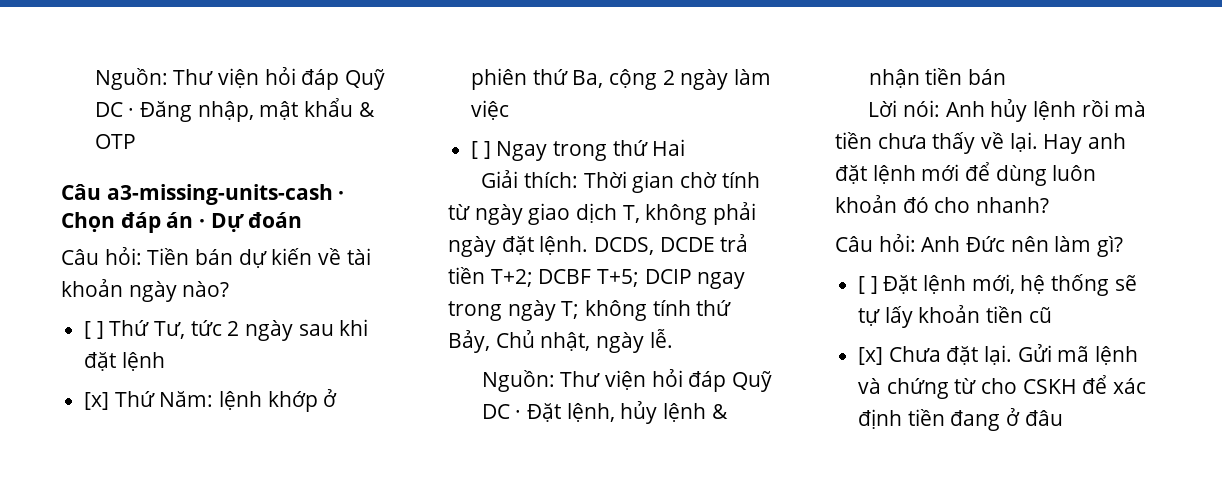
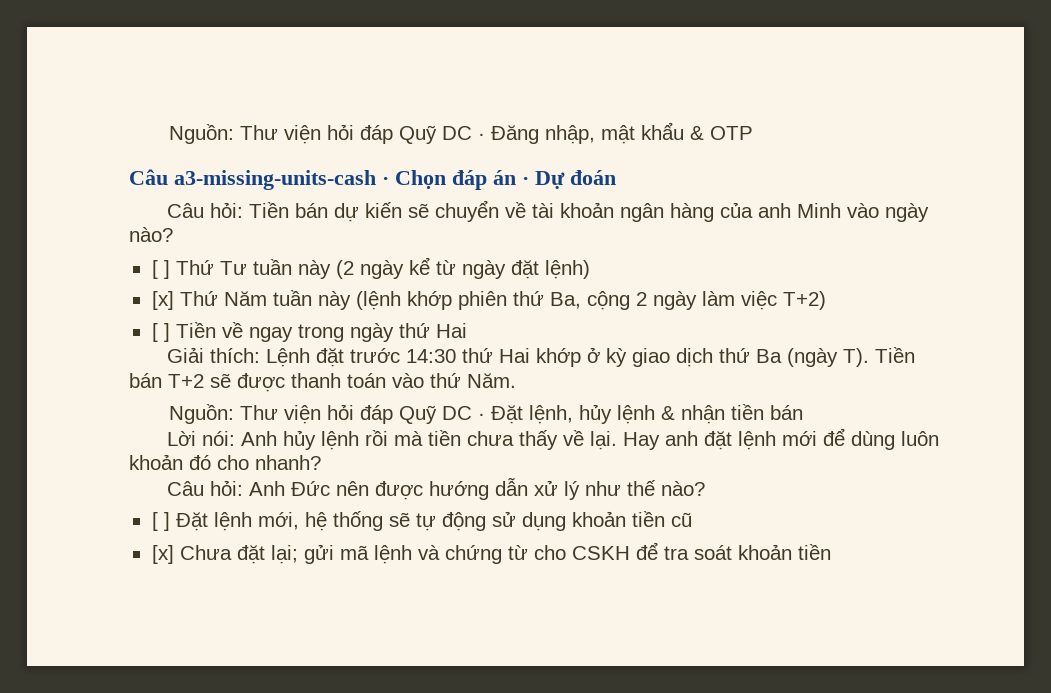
(313, 256) none -> [407,200,499,222] sẽ chuyển
(123, 288) none -> [619,202,879,222] ngân hàng của anh Minh vào
[154,319,369,341] [84,352,165,371] [84,389,338,412] Tư, tức 2 ngày sau khi đặt lệnh // [x] Thứ Năm: lệnh khớp ở -> [219,257,590,279] [151,290,452,310] Tư tuần này (2 ngày kể từ ngày đặt lệnh) // [x] Thứ Năm tuần này (lệnh khớp
[471,141,608,161] // [ ] Ngay trong -> [782,291,826,310] [151,322,394,342] T+2) // [ ] Tiền về ngay trong ngày
[583,171,760,193] [448,202,757,225] [448,234,749,257] [448,267,746,289] [448,300,732,321] [448,329,673,353] Thời gian chờ tính từ ngày giao dịch T, không phải ngày đặt lệnh. DCDS, DCDE trả tiền T+2; DCBF T+5; DCIP ngay trong ngày T; không tính thứ Bảy, Chủ nhật, ngày lễ. -> [265,347,915,367] [129,373,516,392] Lệnh đặt trước 14:30 thứ Hai khớp ở kỳ giao dịch thứ Ba (ngày T). Tiền bán T+2 sẽ được thanh toán vào thứ Năm.
[1054,236,1124,257] làm gì? -> [374,478,705,500] được hướng dẫn xử lý như thế nào?
[884,306,913,328] lấy -> [441,511,566,531] động sử dụng
[984,344,1052,365] lại. Gửi -> [270,544,334,564] lại; gửi
[1113,378,1147,394] [858,408,1063,431] xác định tiền đang ở đâu -> [663,544,831,560] tra soát khoản tiền

